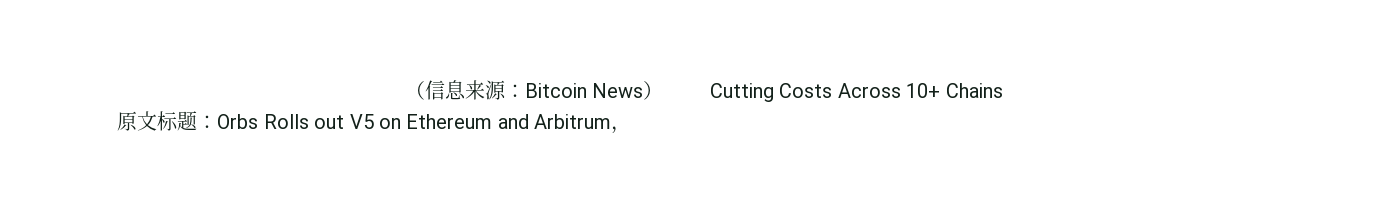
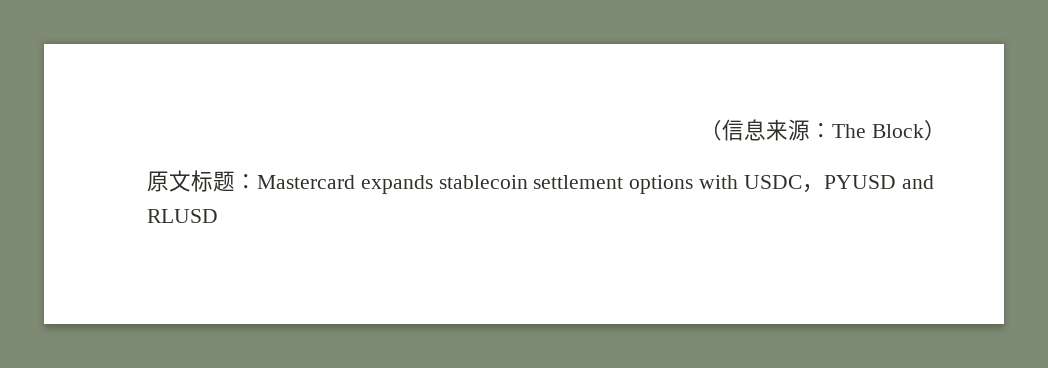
[524,83,643,98] Bitcoin News -> [832,124,924,138] The Block
[217,114,632,134] [710,83,1003,102] Orbs Rolls out V5 on Ethereum and Arbitrum，Cutting Costs Across 10+ Chains -> [257,175,934,194] [147,209,218,223] Mastercard expands stablecoin settlement options with USDC，PYUSD and RLUSD

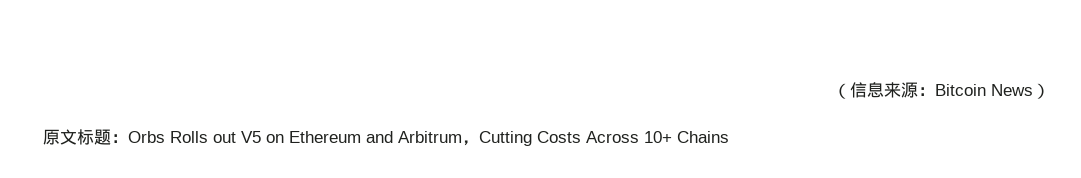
[832,124,924,138] The Block -> [935,84,1033,96] Bitcoin News
[257,175,934,194] [147,209,218,223] Mastercard expands stablecoin settlement options with USDC，PYUSD and RLUSD -> [128,131,729,146] Orbs Rolls out V5 on Ethereum and Arbitrum，Cutting Costs Across 10+ Chains

